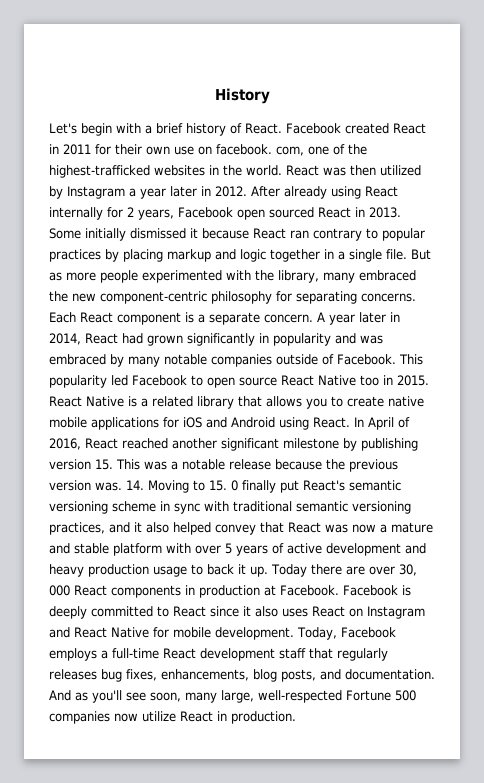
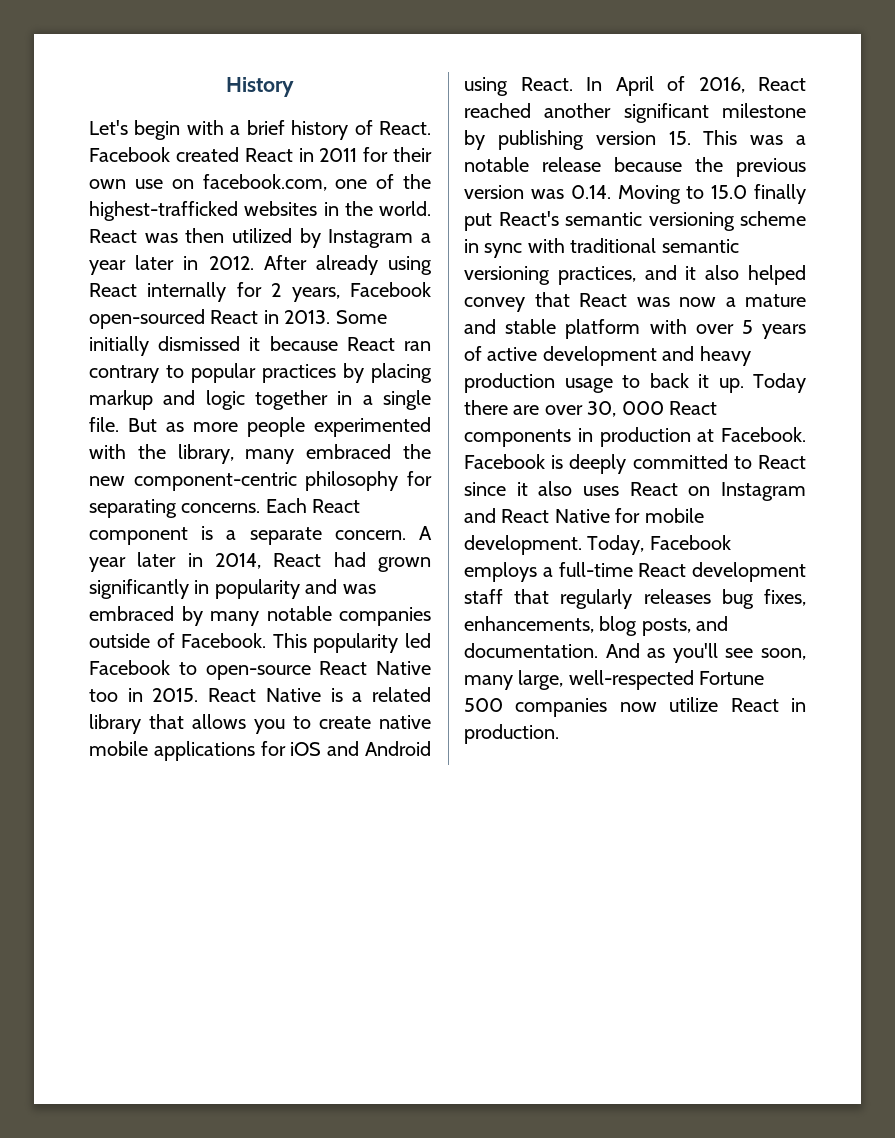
[216,144,304,156] facebook. com, -> [202,174,327,191] facebook.com,
[236,207,314,220] open sourced -> [89,309,205,329] open-sourced
[206,377,277,388] open source -> [205,665,311,680] open-source
[95,480,238,493] was. 14. Moving to 15. 0 -> [530,185,748,204] was 0.14. Moving to 15.0

